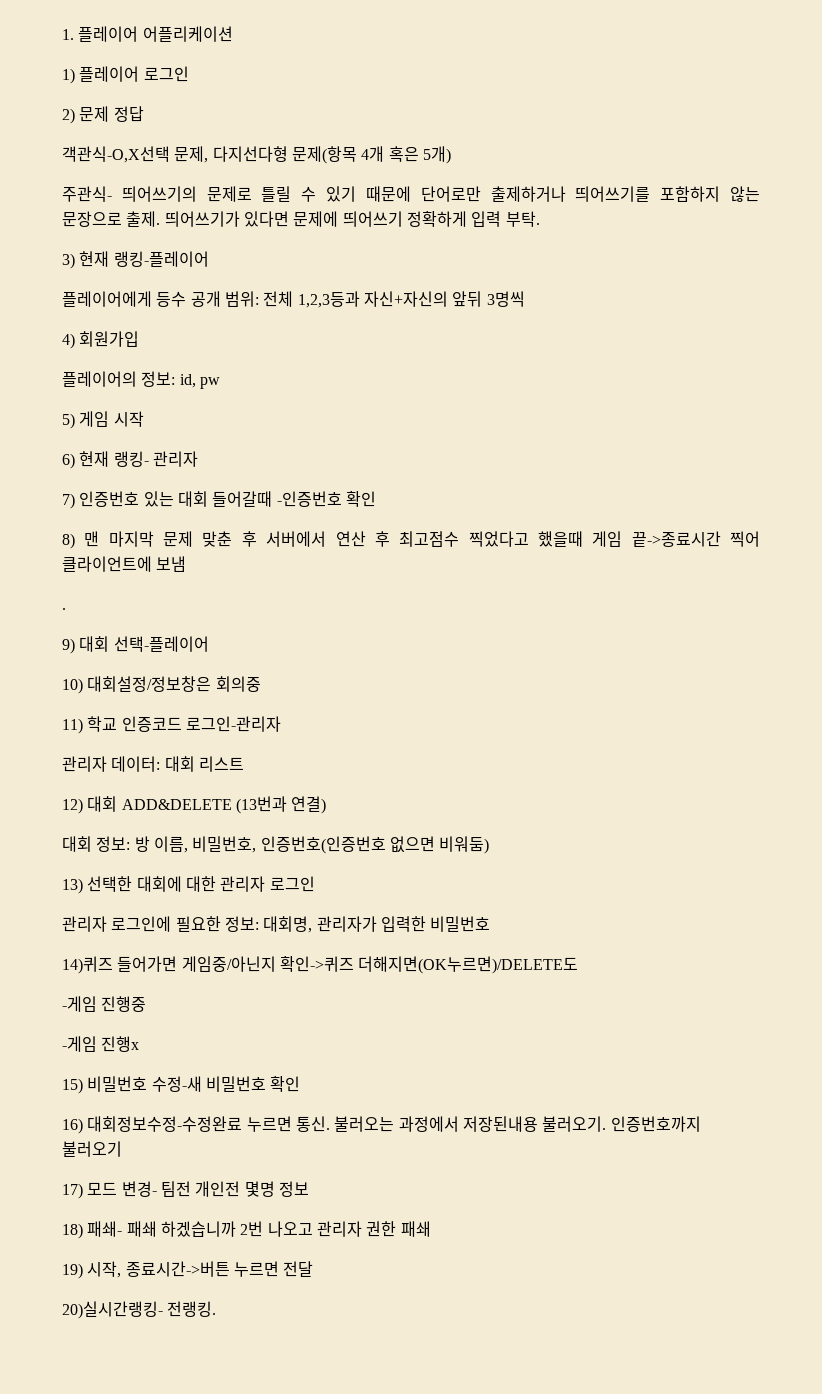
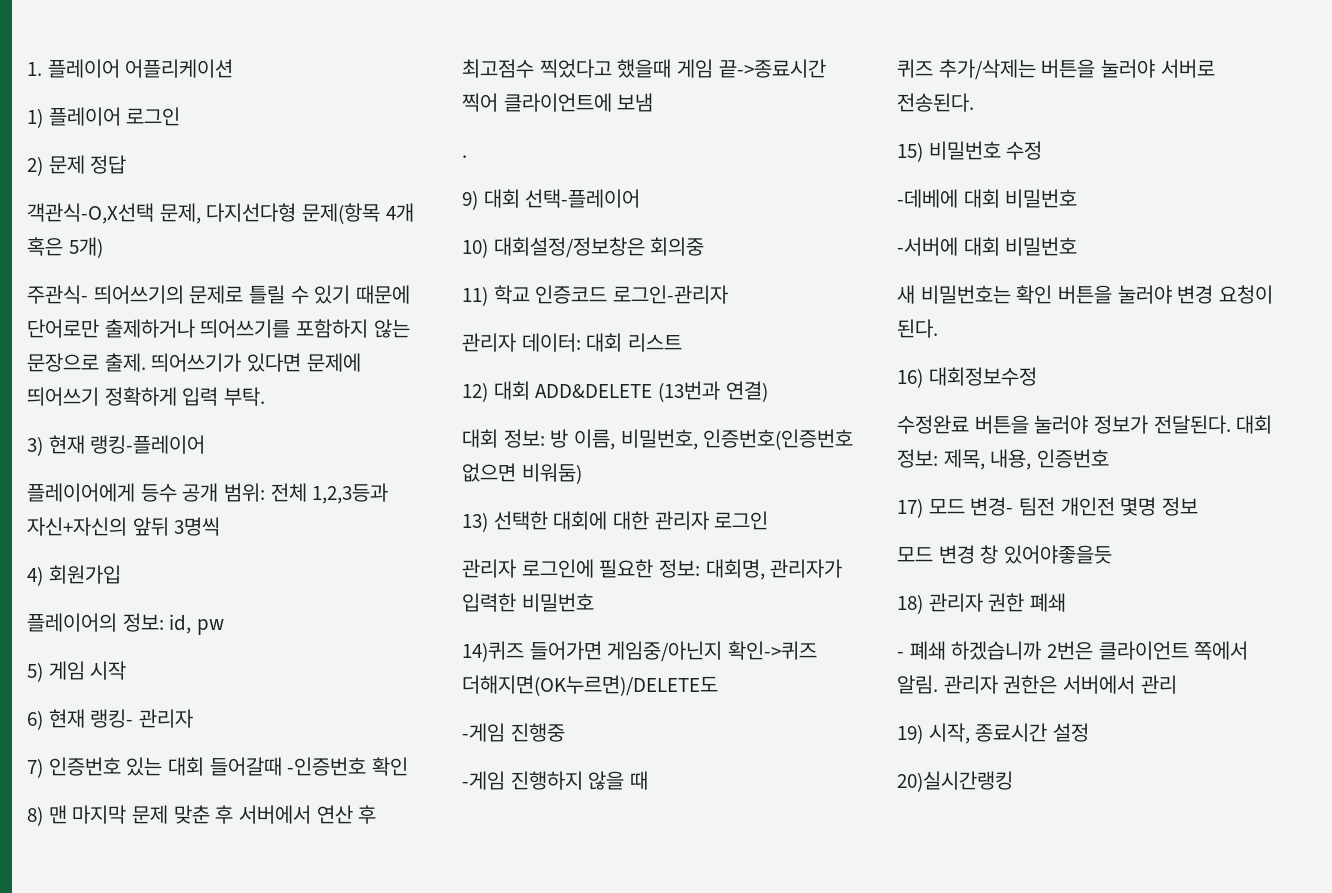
[101,1036,140,1052] [62,1076,301,1094] [62,1116,701,1134] [62,1141,122,1157] 진행x // 15) 비밀번호 수정-새 비밀번호 확인 // 16) 대회정보수정-수정완료 누르면 통신. 불러오는 과정에서 저장된내용 불러오기. 인증번호까지 불러오기 -> [510,771,649,790] [897,59,1215,80] [897,93,974,112] [897,141,1043,162] [897,189,1078,208] [897,237,1078,256] [897,285,1274,304] [897,319,938,338] [897,367,1037,388] [897,415,1273,434] [897,449,1110,470] 진행하지 않을 때 // 퀴즈 추가/삭제는 버튼을 눌러야 서버로 전송된다. // 15) 비밀번호 수정 // -데베에 대회 비밀번호 // -서버에 대회 비밀번호 // 새 비밀번호는 확인 버튼을 눌러야 변경 요청이 된다. // 16) 대회정보수정 // 수정완료 버튼을 눌러야 정보가 전달된다. 대회 정보: 제목, 내용, 인증번호
[62,1221,431,1239] [62,1261,314,1279] [62,1301,217,1319] 18) 패쇄- 패쇄 하겠습니까 2번 나오고 관리자 권한 패쇄 // 19) 시작, 종료시간->버튼 누르면 전달 // 20)실시간랭킹- 전랭킹. -> [897,545,1113,564] [897,593,1067,614] [897,641,1249,660] [897,675,1177,694] [897,723,1090,744] [897,771,1013,792] 모드 변경 창 있어야좋을듯 // 18) 관리자 권한 폐쇄 // - 폐쇄 하겠습니까 2번은 클라이언트 쪽에서 알림. 관리자 권한은 서버에서 관리 // 19) 시작, 종료시간 설정 // 20)실시간랭킹

